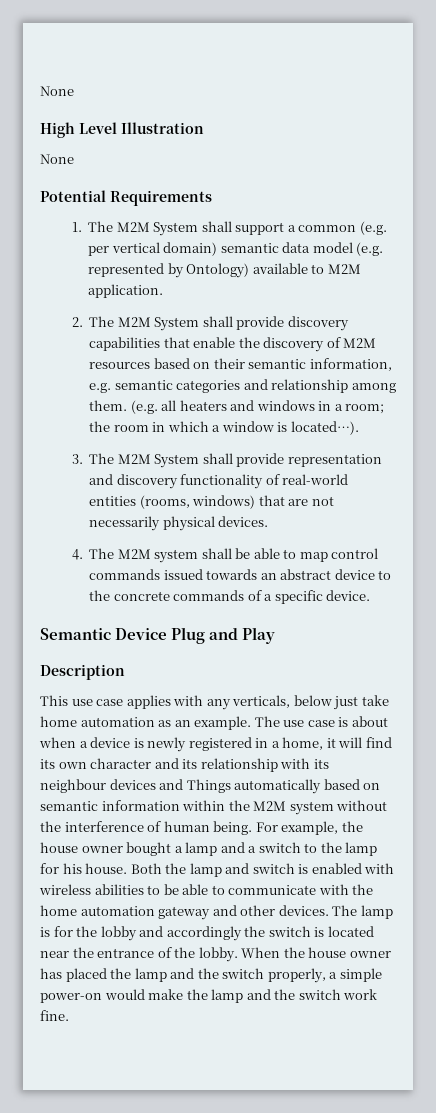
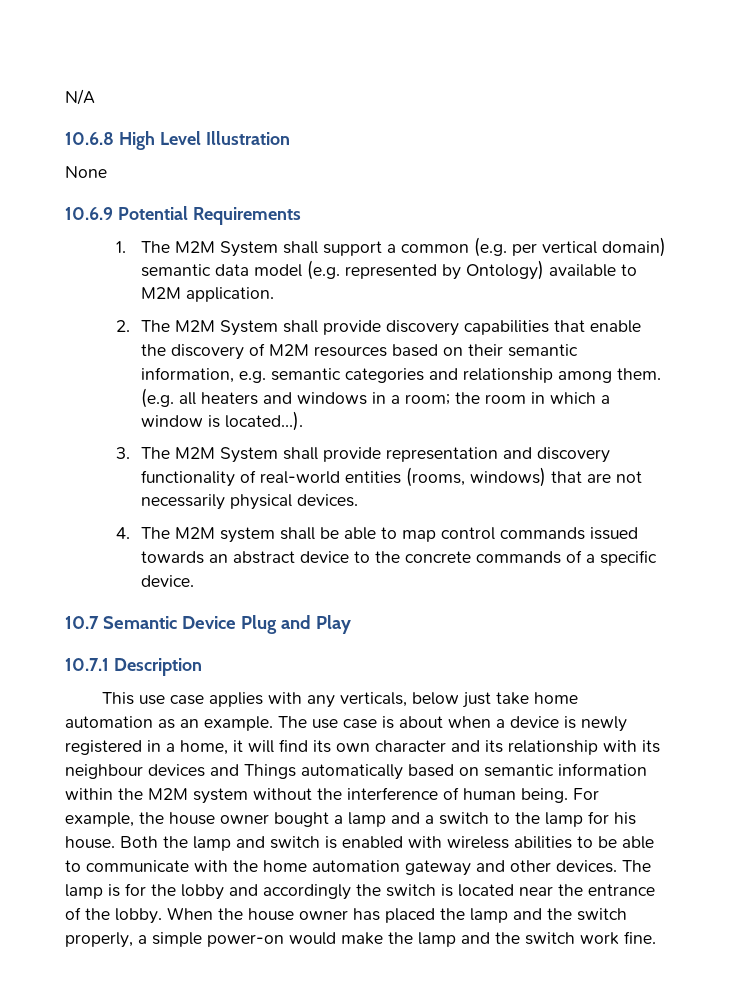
[40,86,74,96] None // -> [65,89,95,105] [65,132,114,145] N/A // 10.6.8
(74, 159) none -> [65,207,113,220] 10.6.9
(371, 595) none -> [65,616,99,629] 10.7
(276, 635) none -> [65,658,109,671] 10.7.1

